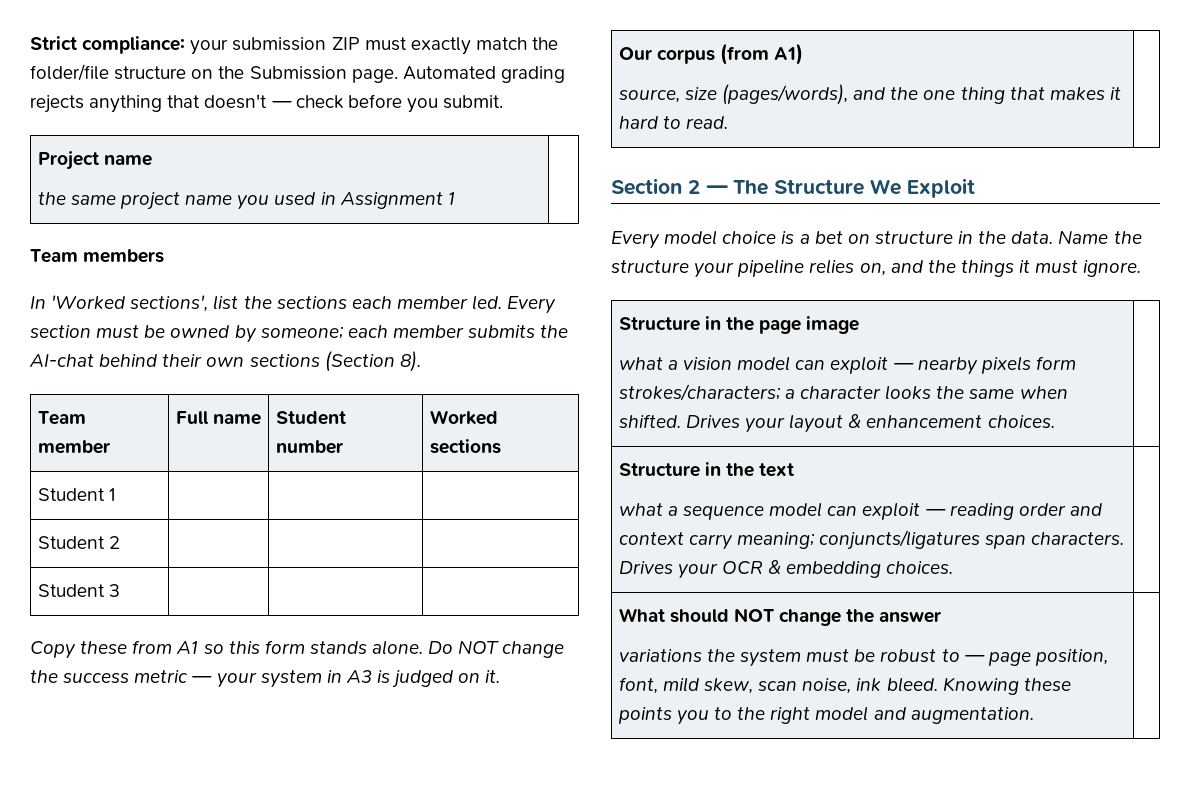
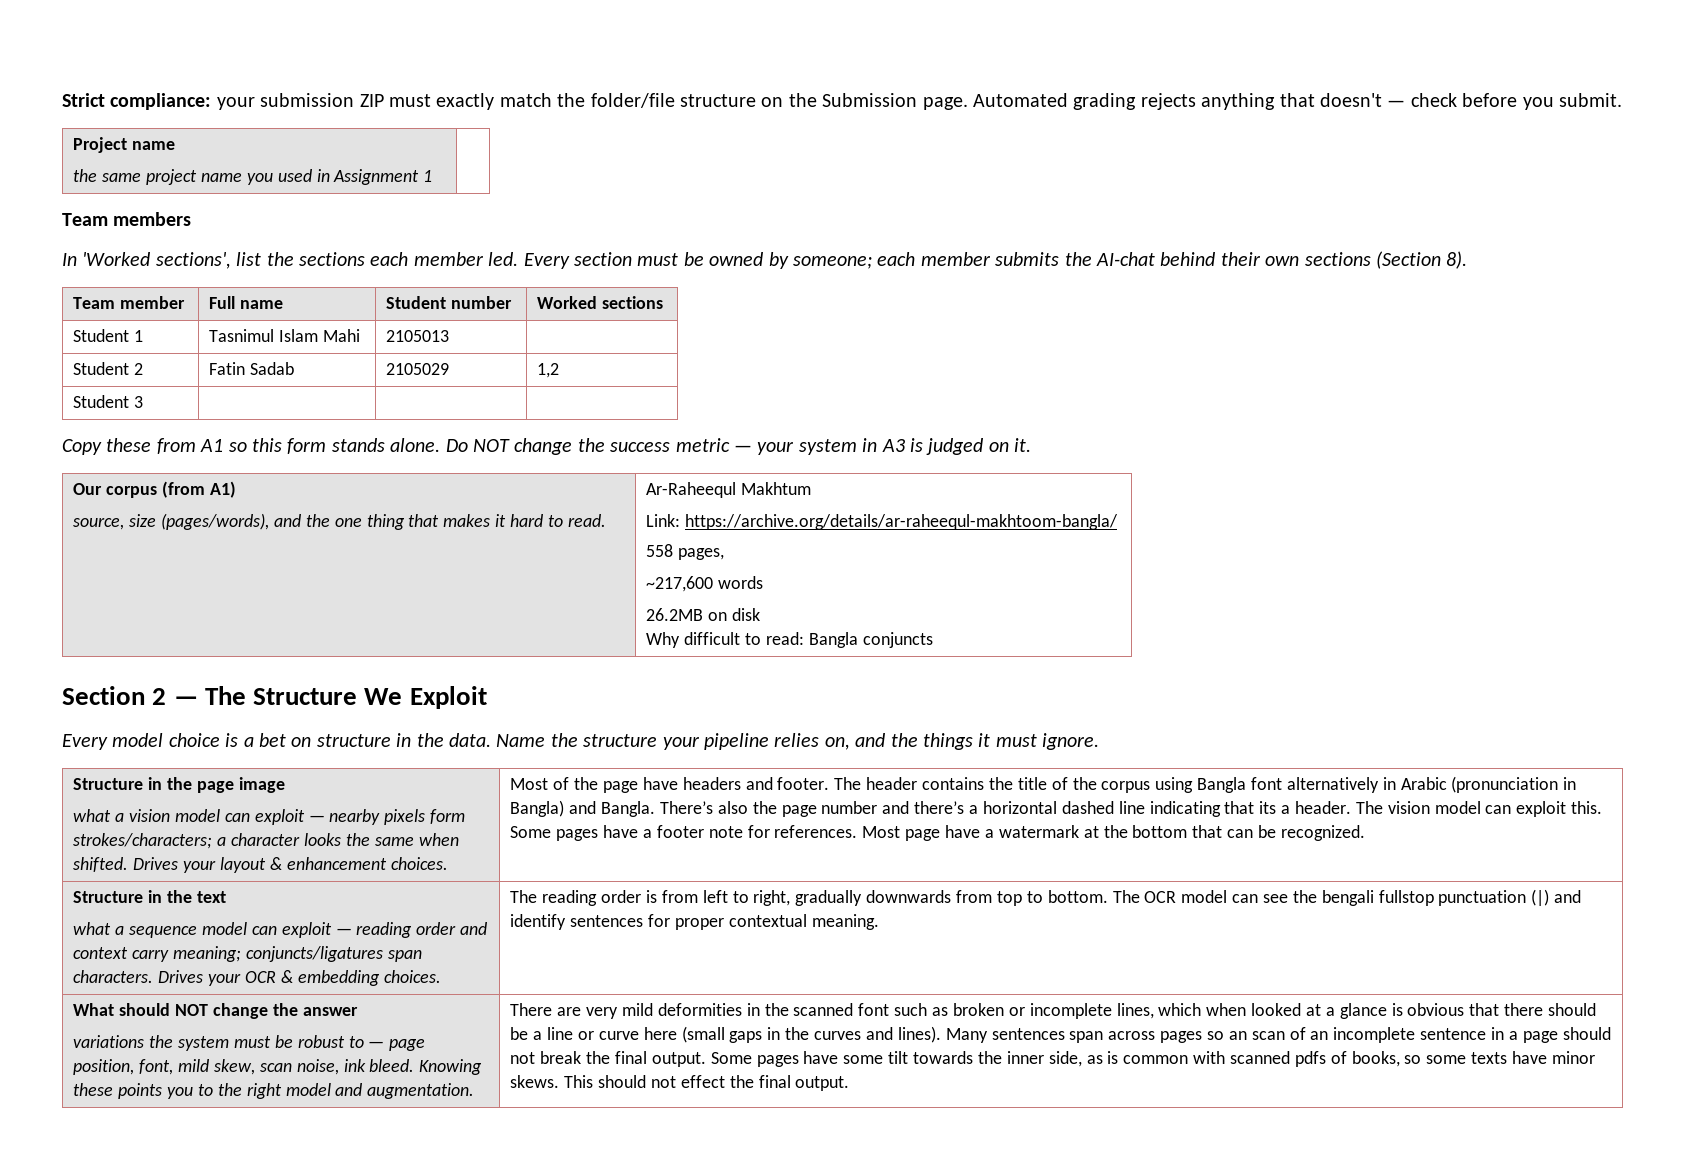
[37,536,120,549] | | // Student 2 | | | -> [209,329,361,342] [386,330,450,342] [73,362,144,375] [209,362,295,375] [386,363,450,375] [537,363,560,378] Tasnimul Islam Mahi | 2105013 | // Student 2 | Fatin Sadab | 2105029 | 1,2
(729, 122) none -> [646,482,812,498] [646,514,1119,530] [646,544,725,560] [646,576,764,592] [646,608,761,621] [646,632,933,648] Ar-Raheequl Makhtum // Link: https://archive.org/details/ar-raheequl-makhtoom-bangla/ // 558 pages, // ~217,600 words // 26.2MB on disk // Why difficult to read: Bangla conjuncts
(1055, 421) none -> [510,776,1577,793] [510,800,1603,817] [510,825,1365,841] Most of the page have headers and footer. The header contains the title of the corpus using Bangla font alternatively in Arabic (pronunciation in Bangla) and Bangla. There’s also the page number and there’s a horizontal dashed line indicating that its a header. The vision model can exploit this. Some pages have a footer note for references. Most page have a watermark at the bottom that can be recognized.
(954, 567) none -> [510,889,1582,906] [510,914,879,930] The reading order is from left to right, gradually downwards from top to bottom. The OCR model can see the bengali fullstop punctuation (|) and identify sentences for proper contextual meaning.
(1034, 715) none -> [510,1003,1596,1019] [510,1026,1611,1043] [510,1051,1595,1067] [510,1075,850,1091] There are very mild deformities in the scanned font such as broken or incomplete lines, which when looked at a glance is obvious that there should be a line or curve here (small gaps in the curves and lines). Many sentences span across pages so an scan of an incomplete sentence in a page should not break the final output. Some pages have some tilt towards the inner side, as is common with scanned pdfs of books, so some texts have minor skews. This should not effect the final output.

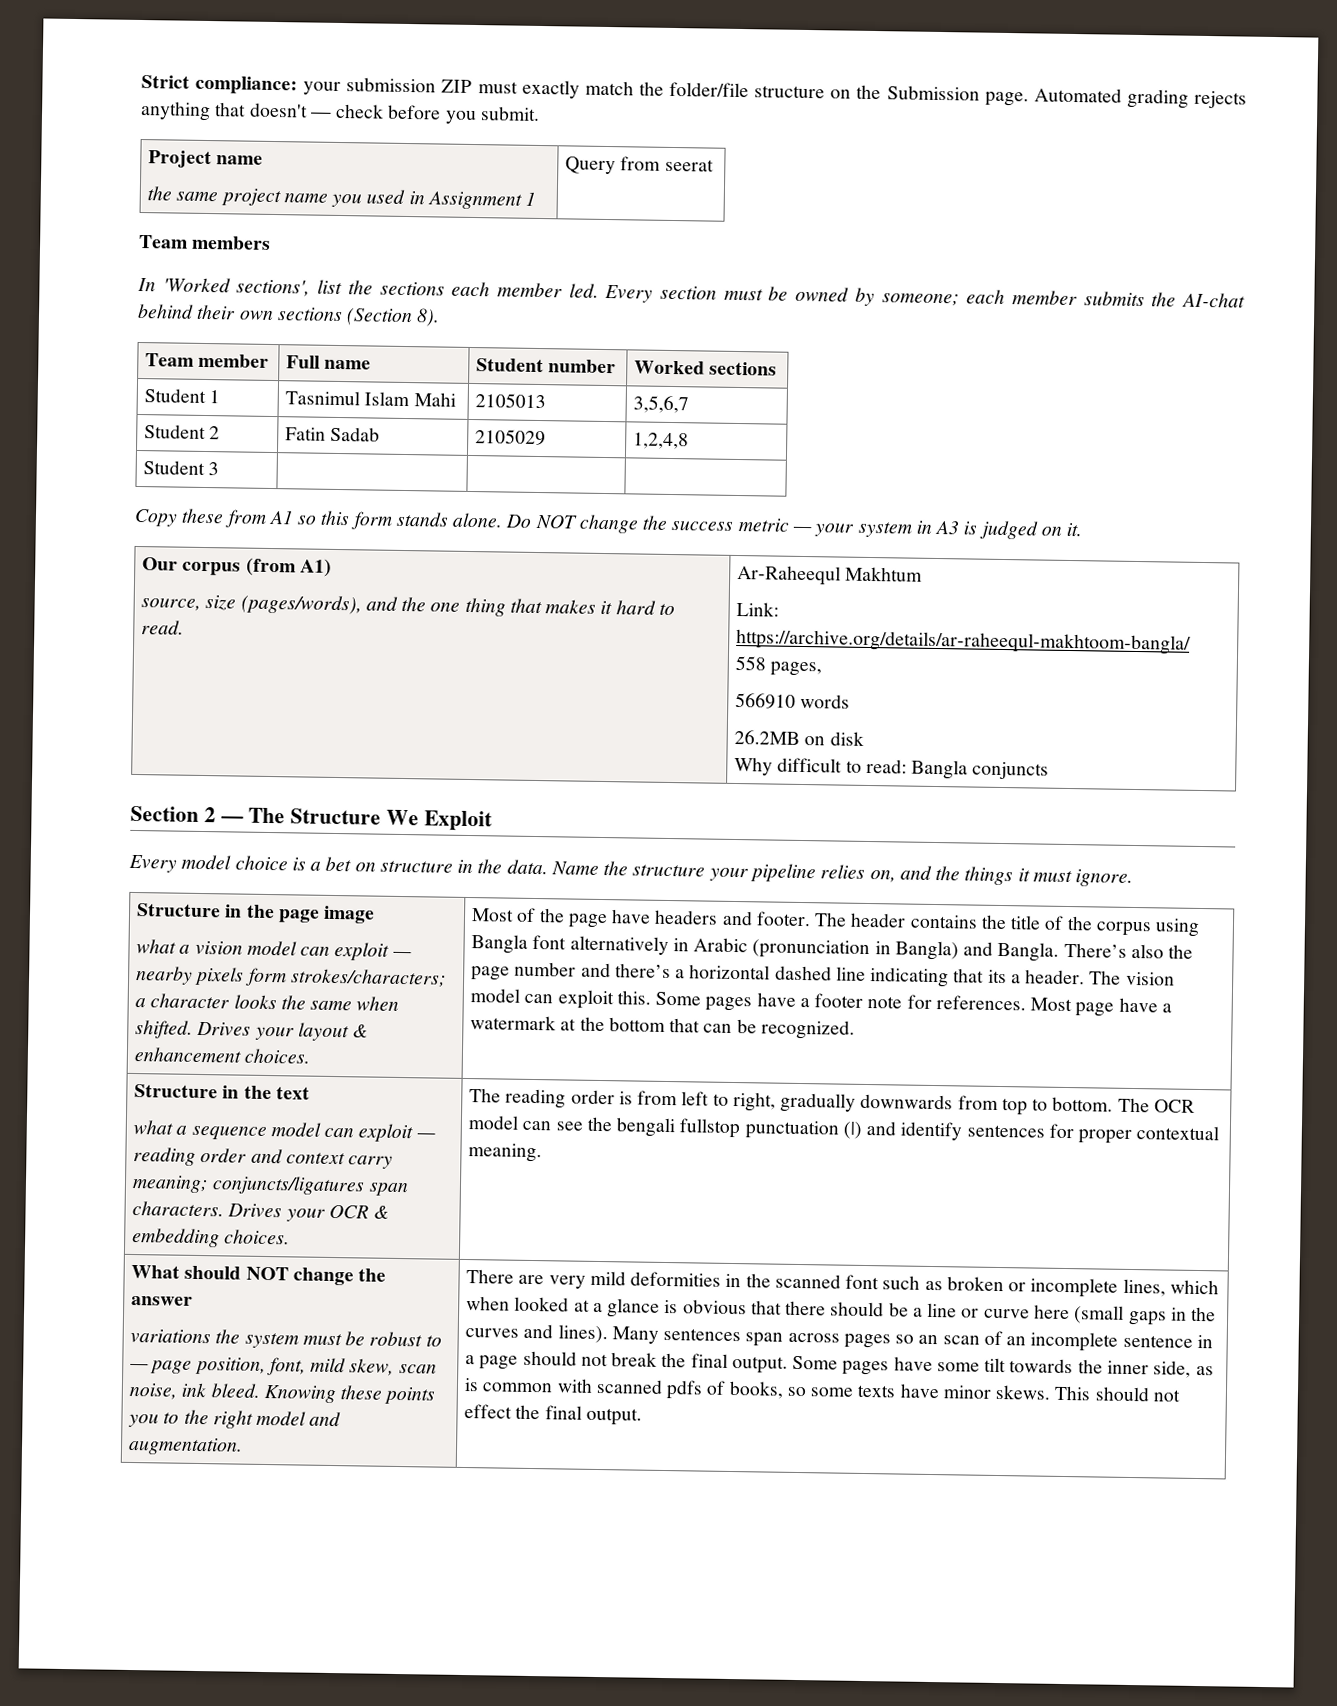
(433, 176) none -> [565,156,714,175] Query from seerat
(450, 336) none -> [633,395,690,414] 3,5,6,7
[537,363,560,378] 1,2 -> [633,432,690,450] 1,2,4,8
[646,576,714,592] ~217,600 -> [735,692,797,709] 566910

